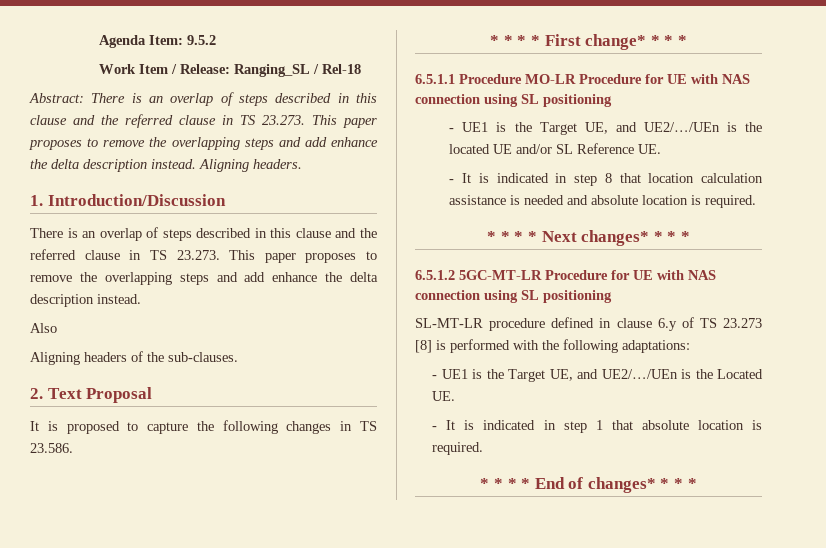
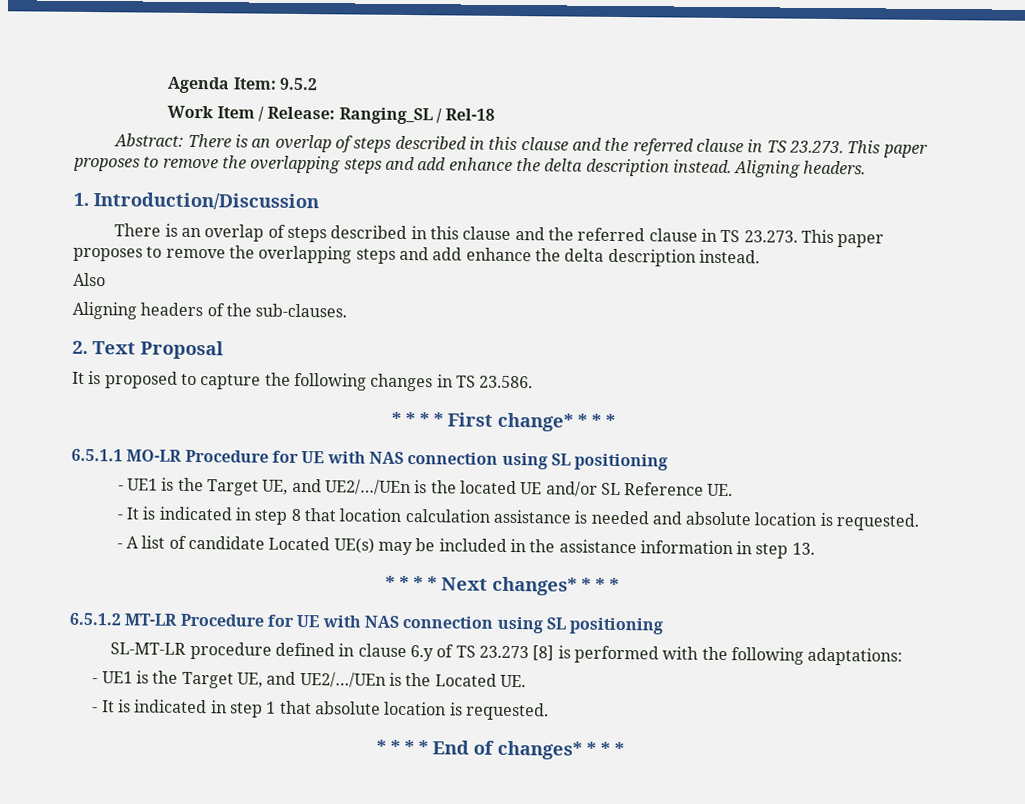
[459,74,522,84] Procedure -> (123, 455) none
[705,195,757,208] required. -> [836,513,920,531] [116,535,815,559] requested. // - A list of candidate Located UE(s) may be included in the assistance information in step 13.
[459,270,542,280] 5GC-MT-LR -> [124,613,178,626] MT-LR
[432,442,484,455] required. -> [465,702,549,721] requested.

